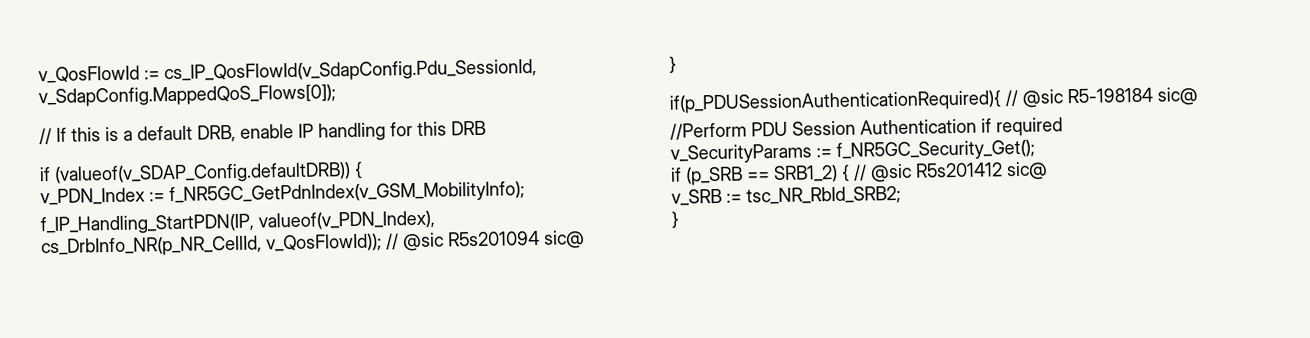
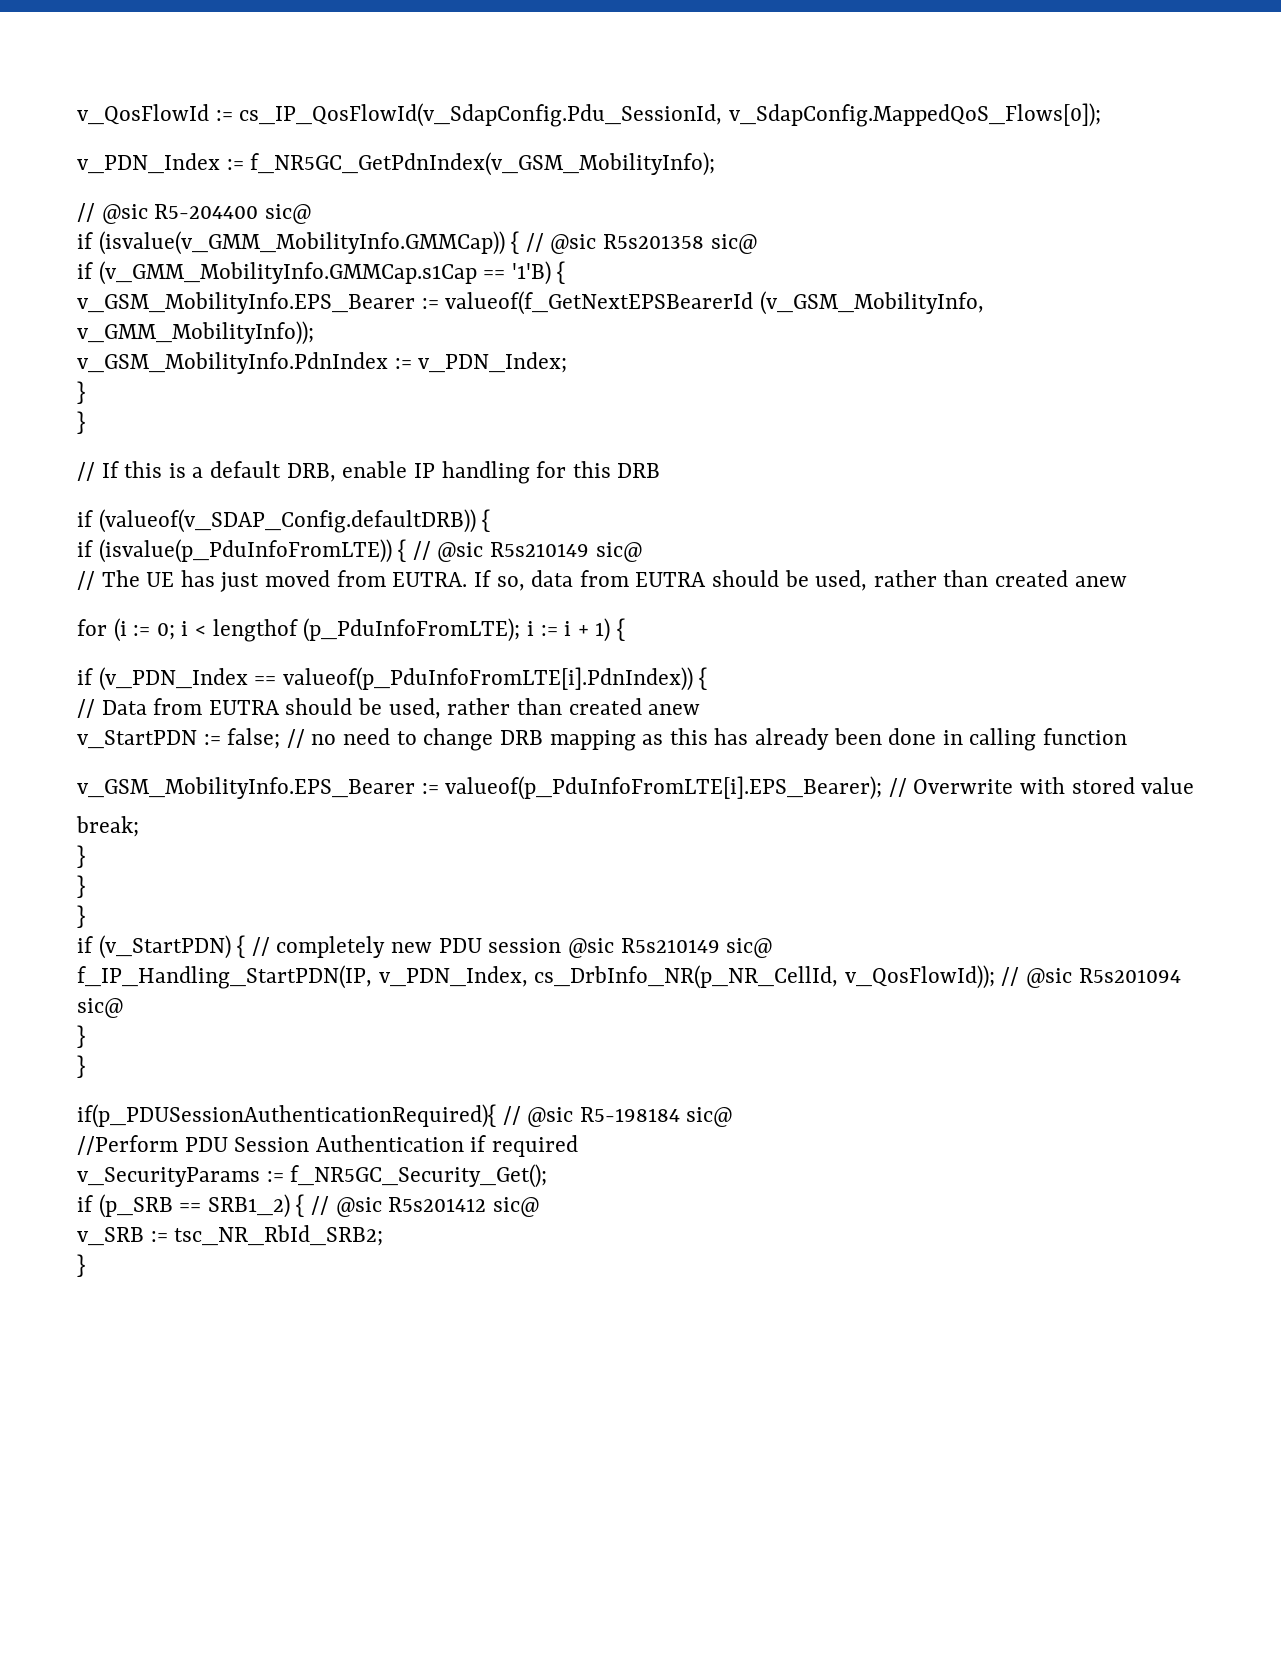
(336, 96) none -> [77,152,716,176] [77,203,311,224] [77,231,757,255] [77,261,566,285] [77,291,984,315] [77,321,314,345] [77,352,568,374] [77,381,85,404] [77,411,85,434] // v_PDN_Index := f_NR5GC_GetPdnIndex(v_GSM_MobilityInfo); // // @sic R5-204400 sic@ // if (isvalue(v_GMM_MobilityInfo.GMMCap)) { // @sic R5s201358 sic@ // if (v_GMM_MobilityInfo.GMMCap.s1Cap == '1'B) { // v_GSM_MobilityInfo.EPS_Bearer := valueof(f_GetNextEPSBearerId (v_GSM_MobilityInfo, v_GMM_MobilityInfo)); // v_GSM_MobilityInfo.PdnIndex := v_PDN_Index; // } // }
[40,181,525,206] v_PDN_Index := f_NR5GC_GetPdnIndex(v_GSM_MobilityInfo); -> [77,539,642,563] [77,570,1127,592] [77,618,625,642] [77,667,708,691] [77,698,701,719] [77,728,1128,751] [77,776,1195,800] [76,816,139,837] [77,845,85,868] [77,875,85,898] [77,905,85,928] [77,935,773,959] if (isvalue(p_PduInfoFromLTE)) { // @sic R5s210149 sic@ // // The UE has just moved from EUTRA. If so, data from EUTRA should be used, rather than created anew // for (i := 0; i < lengthof (p_PduInfoFromLTE); i := i + 1) { // if (v_PDN_Index == valueof(p_PduInfoFromLTE[i].PdnIndex)) { // // Data from EUTRA should be used, rather than created anew // v_StartPDN := false; // no need to change DRB mapping as this has already been done in calling function // v_GSM_MobilityInfo.EPS_Bearer := valueof(p_PduInfoFromLTE[i].EPS_Bearer); // Overwrite with stored value // break; // } // } // } // if (v_StartPDN) { // completely new PDU session @sic R5s210149 sic@
[258,210,435,231] valueof(v_PDN_Index), -> [378,966,528,987] v_PDN_Index,
(677, 65) none -> [77,1055,85,1078] // }

